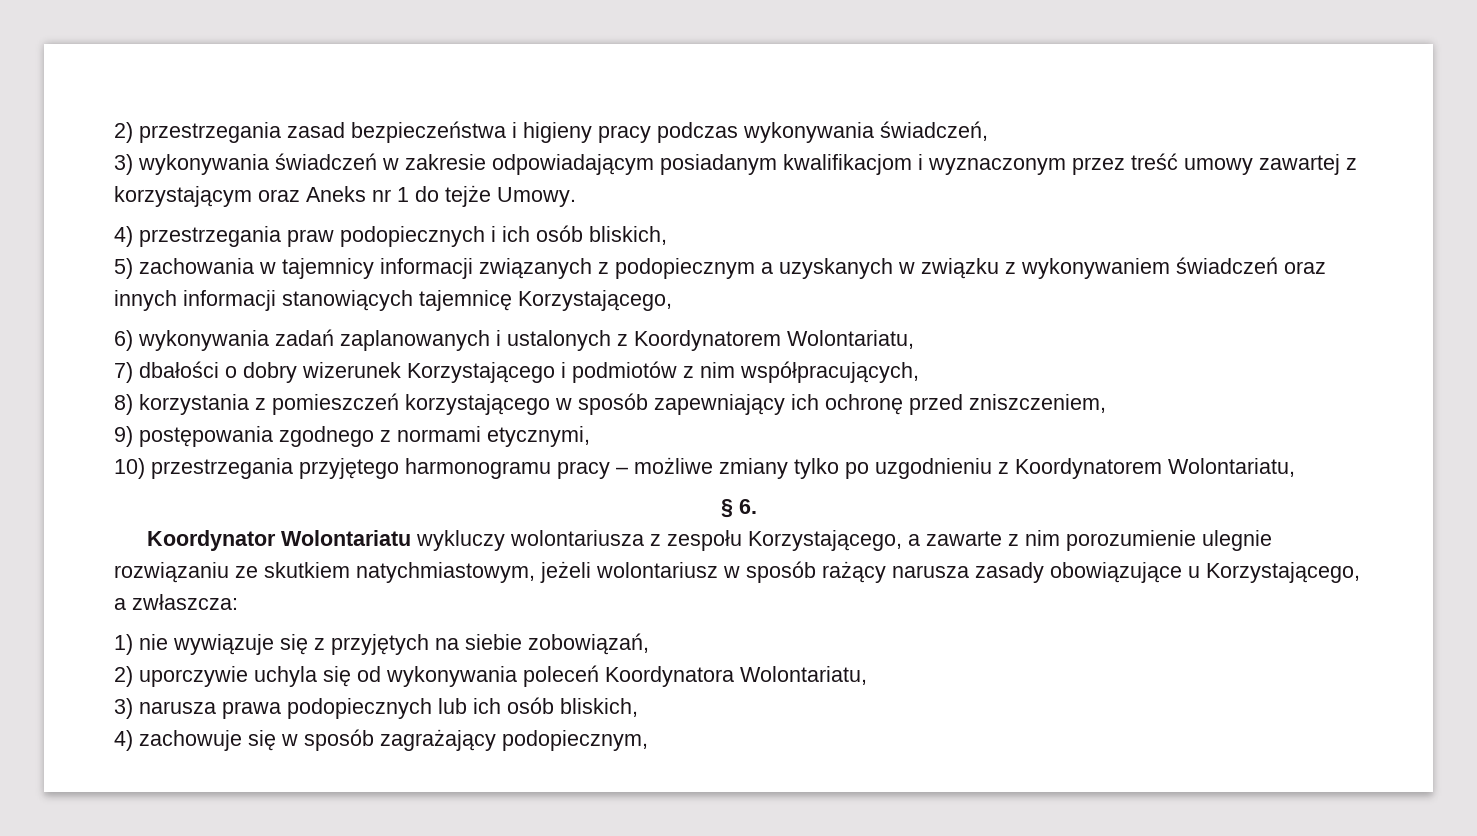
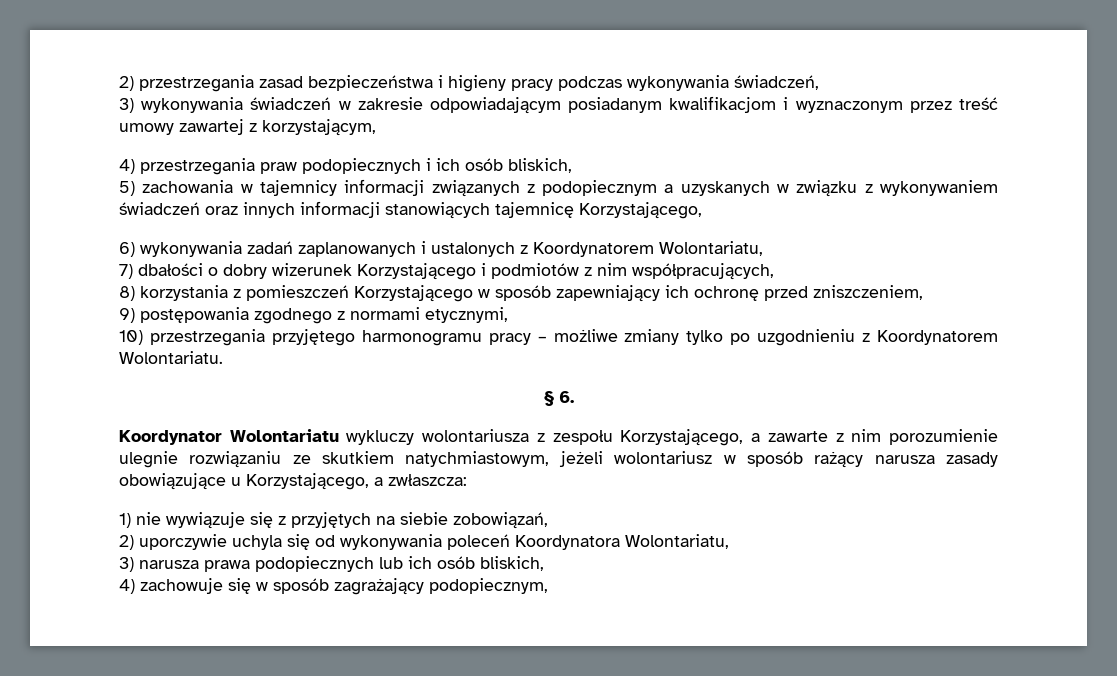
[114,185,576,207] korzystającym oraz Aneks nr 1 do tejże Umowy. -> [262,119,376,136] korzystającym,
[405,394,550,415] korzystającego -> [354,285,473,302] Korzystającego
[1168,458,1295,477] Wolontariatu, -> [119,351,223,364] Wolontariatu.

